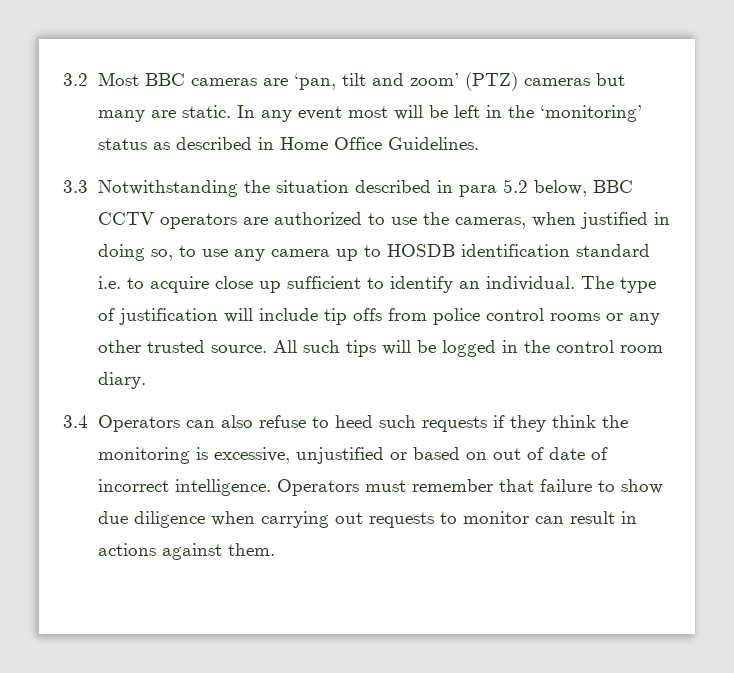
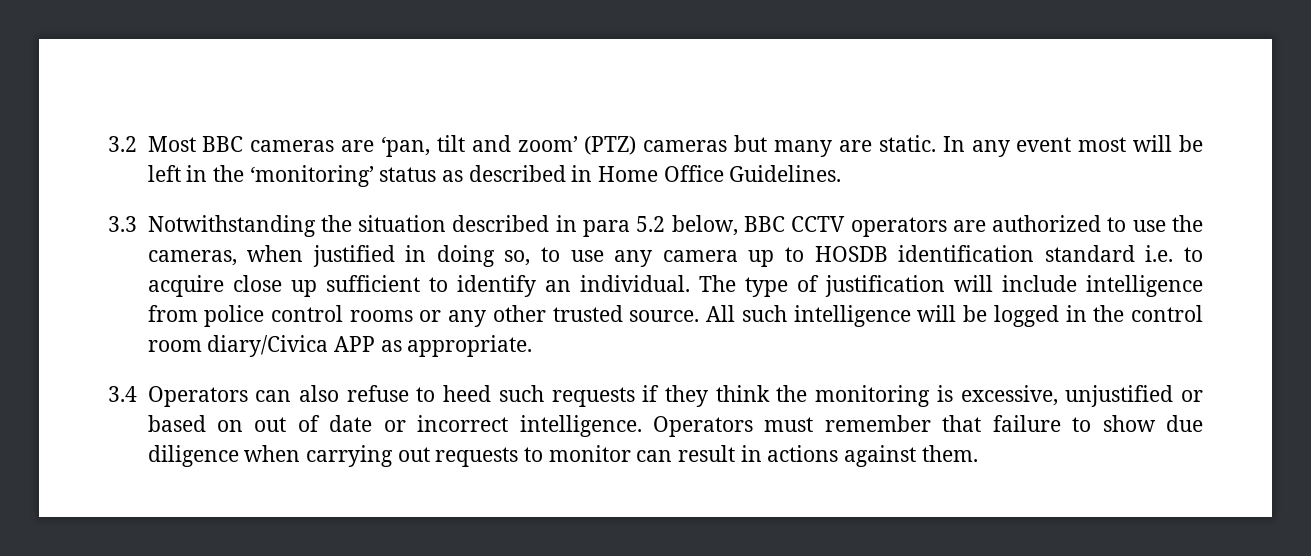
[323,308,382,325] tip offs -> [1086,275,1204,297] intelligence
[345,340,376,357] tips -> [793,305,911,327] intelligence
[97,372,146,389] diary. -> [207,335,533,357] diary/Civica APP as appropriate.
[590,447,608,460] of -> [383,420,406,432] or

